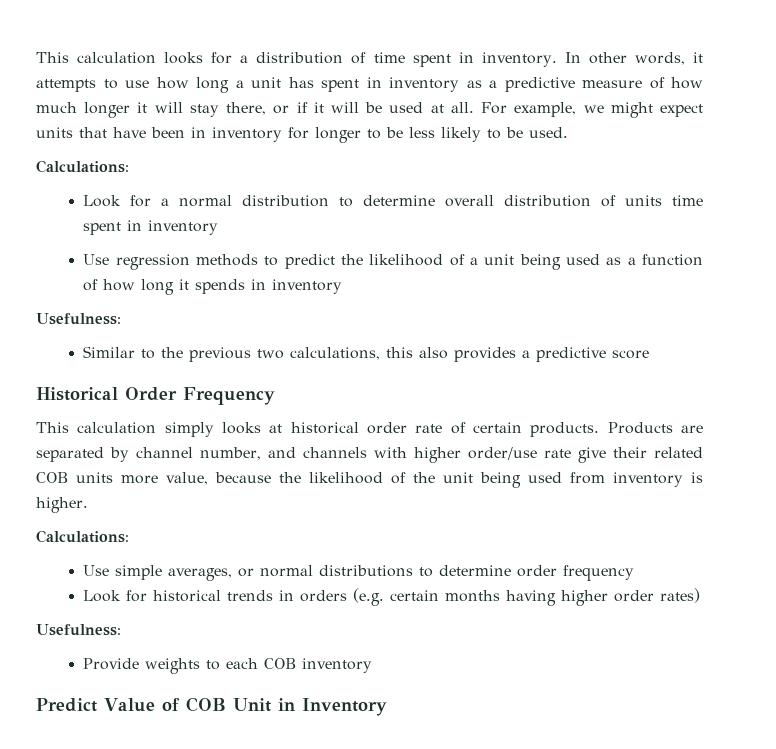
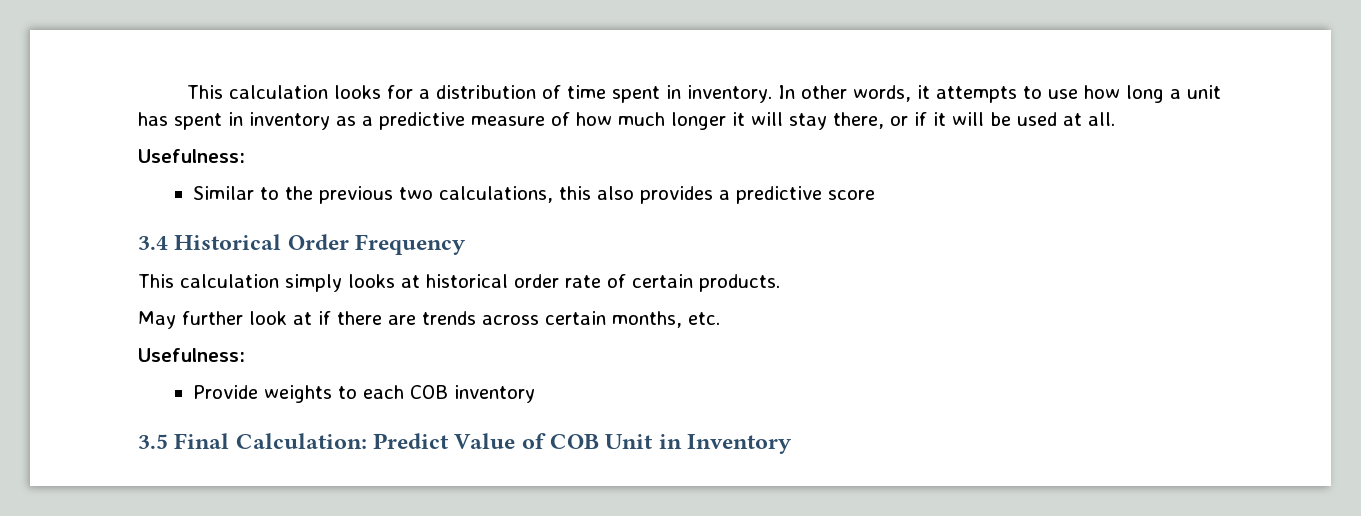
[481,102,703,118] [36,127,568,143] [36,160,129,173] [83,195,704,207] [83,220,219,235] [83,254,703,270] [83,279,343,295] For example, we might expect units that have been in inventory for longer to be less likely to be used. // Calculations: // Look for a normal distribution to determine overall distribution of units time spent in inventory // Use regression methods to predict the likelihood of a unit being used as a function of how long it spends in inventory -> (1115, 119) none
(650, 354) none -> [138,236,168,250] 3.4
[607,422,703,434] [36,447,703,463] [36,472,703,488] [36,497,88,513] [36,530,129,543] [83,565,635,581] [83,588,701,606] Products are separated by channel number, and channels with higher order/use rate give their related COB units more value, because the likelihood of the unit being used from inventory is higher. // Calculations: // Use simple averages, or normal distributions to determine order frequency // Look for historical trends in orders (e.g. certain months having higher order rates) -> [138,311,720,329] // May further look at if there are trends across certain months, etc.
(373, 665) none -> [138,433,367,449] 3.5 Final Calculation:

